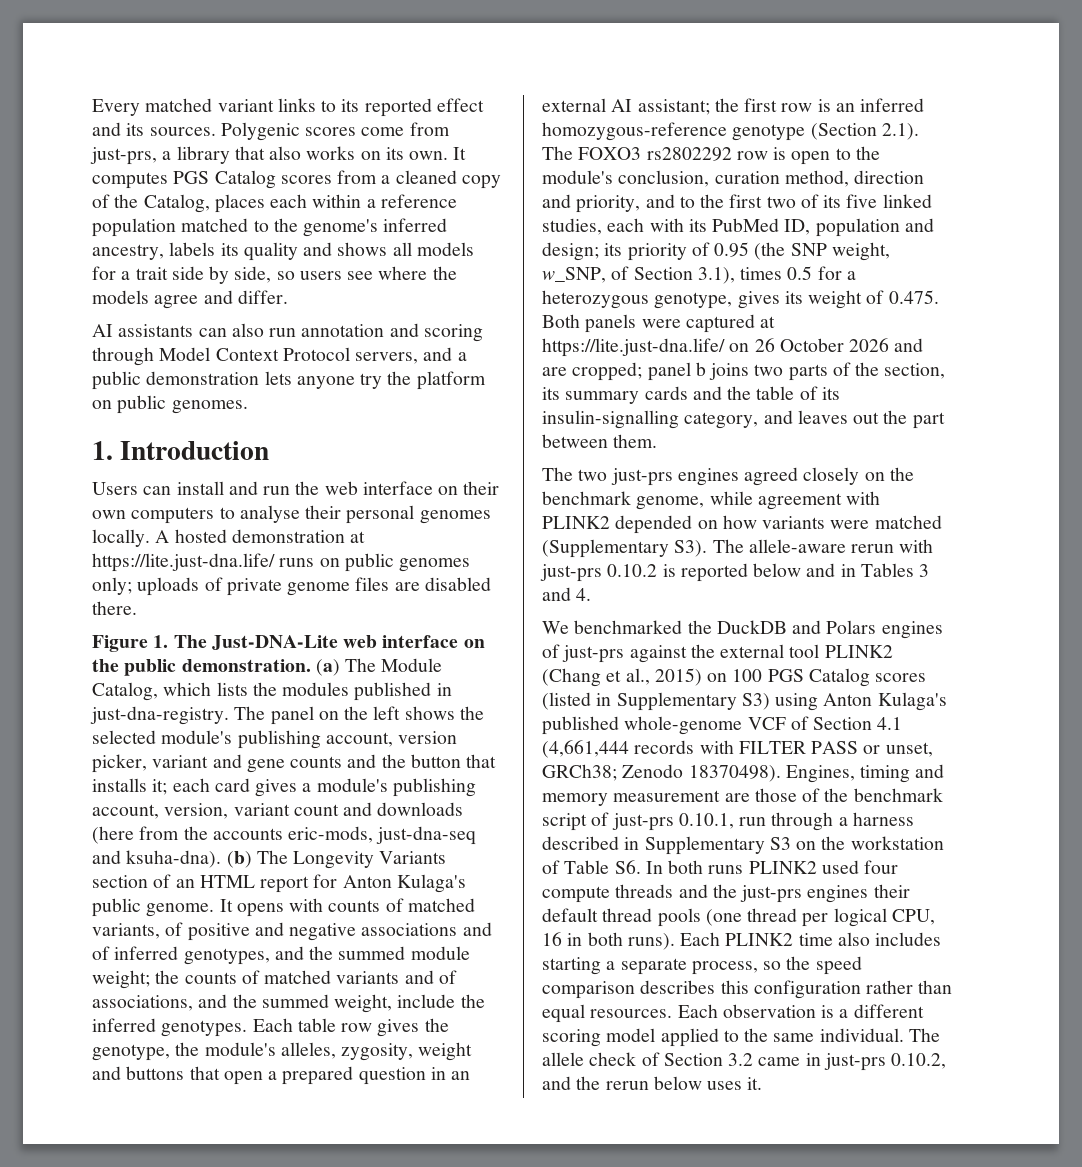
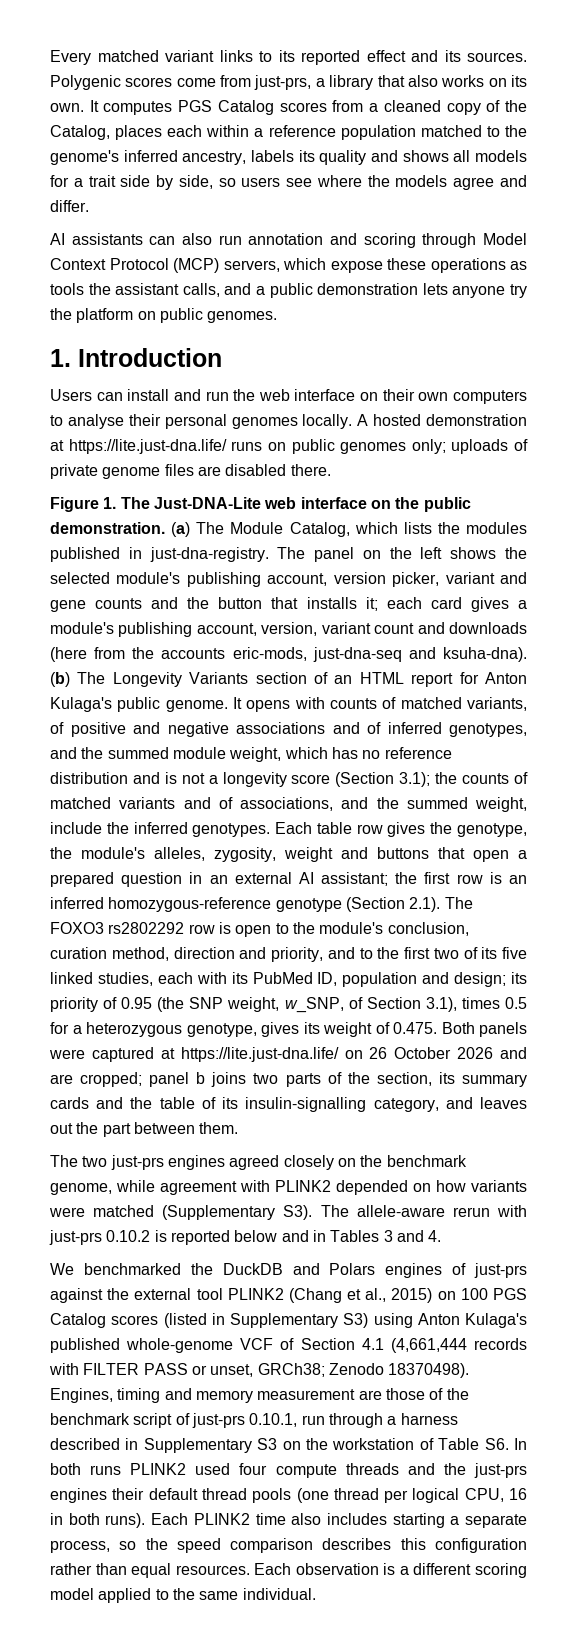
[355,352,419,364] servers, -> [173,258,527,273] [50,283,220,297] (MCP) servers, which expose these operations as tools the assistant calls,
[92,970,150,989] weight; -> [229,747,452,762] [50,772,431,787] weight, which has no reference distribution and is not a longevity score (Section 3.1);
[908,1028,940,1042] [542,1052,947,1071] [542,1076,763,1090] The allele check of Section 3.2 came in just-prs 0.10.2, and the rerun below uses it. -> (316, 1594) none

